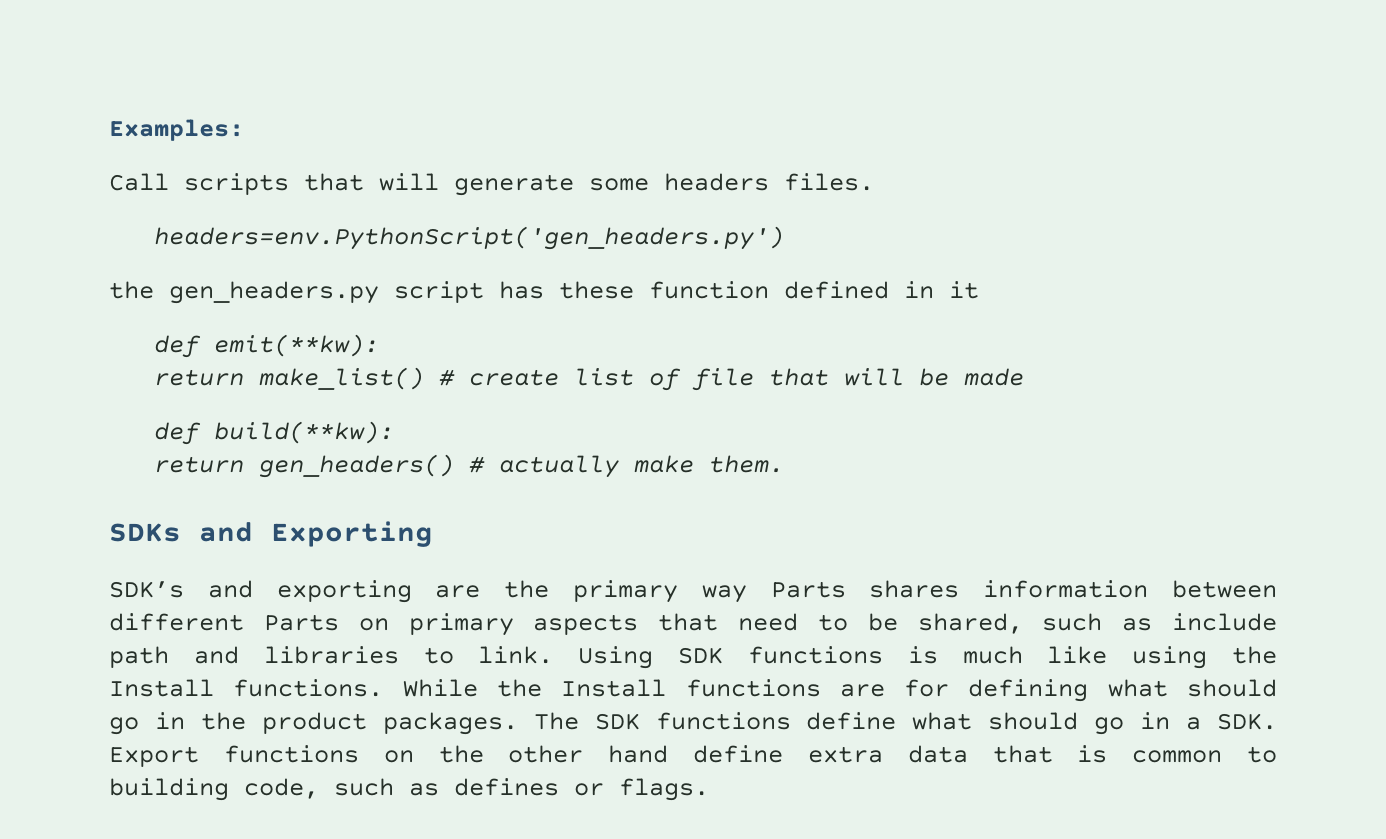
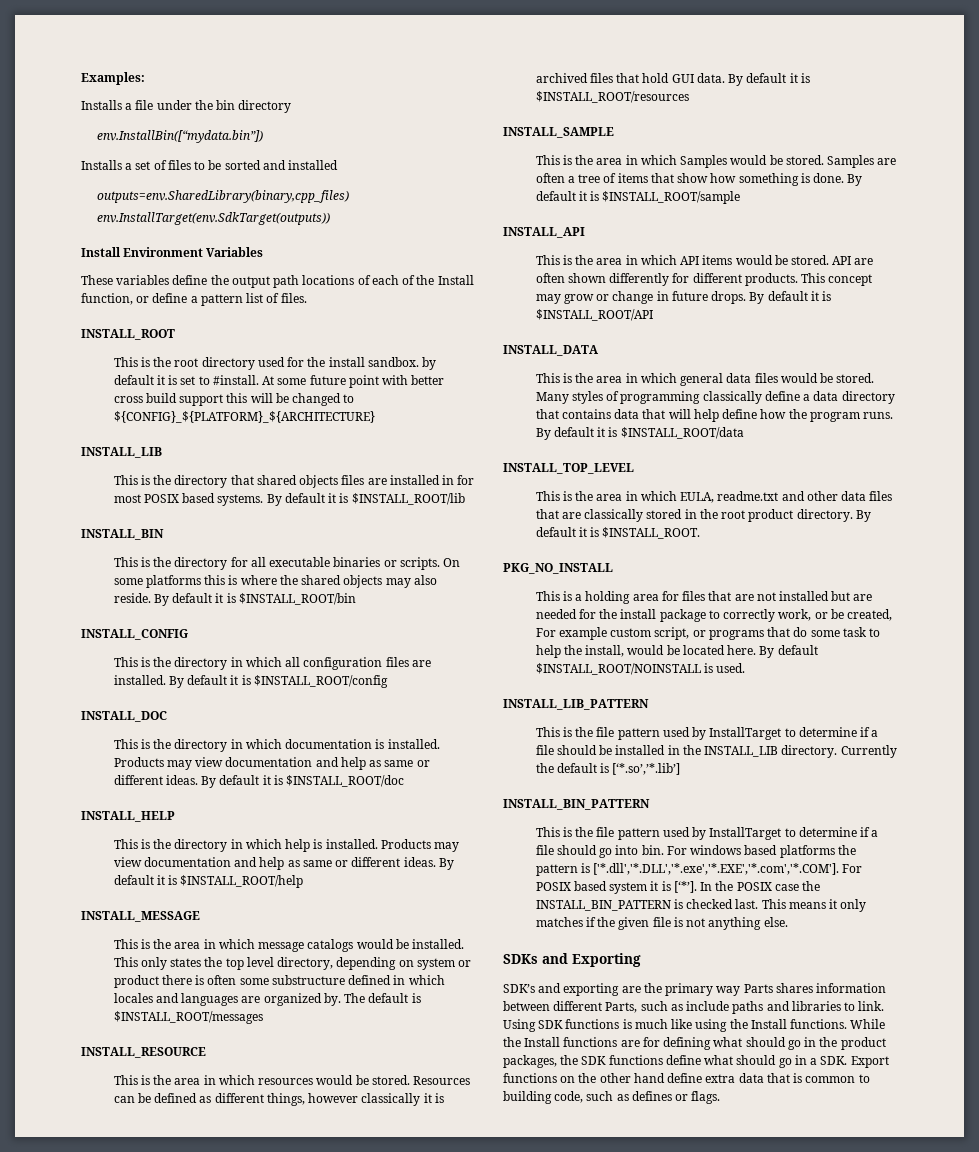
[109,173,874,196] [153,226,784,250] [109,281,979,304] [153,334,379,358] [153,367,1024,391] [153,421,394,445] [153,454,784,478] Call scripts that will generate some headers files. // headers=env.PythonScript('gen_headers.py') // the gen_headers.py script has these function defined in it // def emit(**kw): // return make_list() # create list of file that will be made // def build(**kw): // return gen_headers() # actually make them. -> [81,100,292,113] [97,130,264,143] [81,160,339,170] [97,190,350,203] [97,212,331,225] [81,247,264,257] [81,275,474,288] [81,293,307,306] [81,329,175,340] [113,357,436,370] [113,375,445,388] [113,393,355,406] [113,411,375,423] [81,447,162,458] [113,475,475,488] [113,493,465,506] [81,529,164,540] [113,557,460,570] [113,575,437,588] [113,593,356,606] [81,629,188,640] [113,657,431,670] [113,675,388,688] [81,711,167,722] [113,739,440,752] [113,757,430,770] [113,775,405,788] [81,811,175,822] [113,839,459,852] [113,857,454,870] [113,875,304,888] [81,911,200,922] [113,939,464,952] [113,957,471,970] [113,975,445,988] [113,993,421,1006] [113,1011,263,1024] [81,1047,206,1058] [113,1075,470,1085] [113,1093,444,1106] [535,73,810,86] [535,91,689,103] [503,127,614,138] [535,155,897,168] [535,173,863,186] [535,191,741,204] [503,227,585,238] [535,255,874,265] [535,273,873,286] [535,291,831,304] [535,309,653,321] [503,345,599,356] [535,373,875,386] [535,391,895,404] [535,409,893,422] [535,427,744,440] [503,463,634,474] [535,491,893,503] [535,509,871,522] [535,527,701,539] [503,563,613,574] [535,591,873,604] [535,609,892,622] [535,627,880,640] [535,645,818,658] [535,663,746,675] [503,699,649,710] [535,727,879,740] [535,745,897,758] [535,763,681,775] [503,799,650,810] [535,827,879,840] [535,845,856,858] [535,863,863,876] [535,881,820,894] [535,899,867,912] [535,917,788,930] Installs a file under the bin directory // env.InstallBin([“mydata.bin”]) // Installs a set of files to be sorted and installed // outputs=env.SharedLibrary(binary,cpp_files) // env.InstallTarget(env.SdkTarget(outputs)) // Install Environment Variables // These variables define the output path locations of each of the Install function, or define a pattern list of files. // INSTALL_ROOT // This is the root directory used for the install sandbox. by default it is set to #install. At some future point with better cross build support this will be changed to ${CONFIG}_${PLATFORM}_${ARCHITECTURE} // INSTALL_LIB // This is the directory that shared objects files are installed in for most POSIX based systems. By default it is $INSTALL_ROOT/lib // INSTALL_BIN // This is the directory for all executable binaries or scripts. On some platforms this is where the shared objects may also reside. By default it is $INSTALL_ROOT/bin // INSTALL_CONFIG // This is the directory in which all configuration files are installed. By default it is $INSTALL_ROOT/config // INSTALL_DOC // This is the directory in which documentation is installed. Products may view documentation and help as same or different ideas. By default it is $INSTALL_ROOT/doc // INSTALL_HELP // This is the directory in which help is installed. Products may view documentation and help as same or different ideas. By default it is $INSTALL_ROOT/help // INSTALL_MESSAGE // This is the area in which message catalogs would be installed. This only states the top level directory, depending on system or product there is often some substructure defined in which locales and languages are organized by. The default is $INSTALL_ROOT/messages // INSTALL_RESOURCE // This is the area in which resources would be stored. Resources can be defined as different things, however classically it is archived files that hold GUI data. By default it is $INSTALL_ROOT/resources // INSTALL_SAMPLE // This is the area in which Samples would be stored. Samples are often a tree of items that show how something is done. By default it is $INSTALL_ROOT/sample // INSTALL_API // This is the area in which API items would be stored. API are often shown differently for different products. This concept may grow or change in future drops. By default it is $INSTALL_ROOT/API // INSTALL_DATA // This is the area in which general data files would be stored. Many styles of programming classically define a data directory that contains data that will help define how the program runs. By default it is $INSTALL_ROOT/data // INSTALL_TOP_LEVEL // This is the area in which EULA, readme.txt and other data files that are classically stored in the root product directory. By default it is $INSTALL_ROOT. // PKG_NO_INSTALL // This is a holding area for files that are not installed but are needed for the install package to correctly work, or be created, For example custom script, or programs that do some task to help the install, would be located here. By default $INSTALL_ROOT/NOINSTALL is used. // INSTALL_LIB_PATTERN // This is the file pattern used by InstallTarget to determine if a file should be installed in the INSTALL_LIB directory. Currently the default is [‘*.so’,’*.lib’] // INSTALL_BIN_PATTERN // This is the file pattern used by InstallTarget to determine if a file should go into bin. For windows based platforms the pattern is ['*.dll','*.DLL','*.exe','*.EXE','*.com','*.COM']. For POSIX based system it is [‘*’]. In the POSIX case the INSTALL_BIN_PATTERN is checked last. This means it only matches if the given file is not anything else.
[263,613,1023,636] Parts on primary aspects that need to be shared, -> [605,1002,638,1013] Parts,
[109,646,169,668] path -> [732,1001,764,1014] paths
[382,712,579,735] packages. The -> [503,1055,579,1068] packages, the

